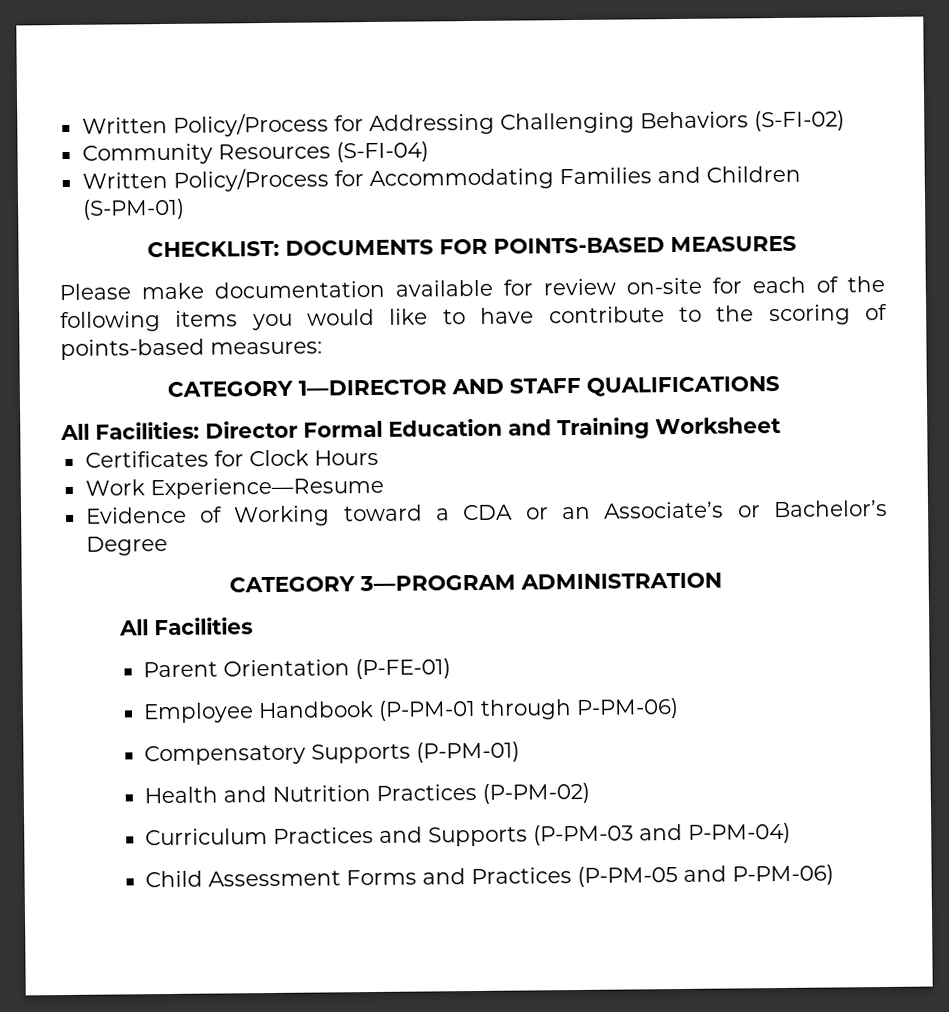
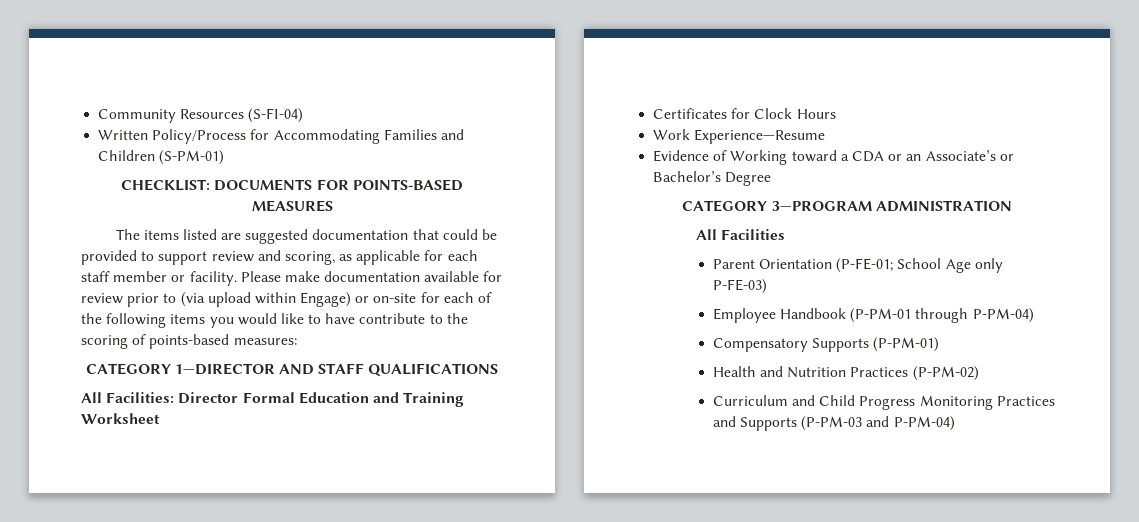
[81,110,845,137] Written Policy/Process for Addressing Challenging Behaviors (S-FI-02) // -> (98, 116) none
(797, 244) none -> [115,229,497,244] [81,250,478,265] [81,271,237,286] The items listed are suggested documentation that could be provided to support review and scoring, as applicable for each staff member or facility.
(616, 287) none -> [127,292,370,307] prior to (via upload within Engage) or
[355,658,452,680] (P-FE-01) -> [836,258,1003,273] [712,279,767,294] (P-FE-01; School Age only P-FE-03)
[576,698,680,720] P-PM-06) -> [972,308,1034,323] P-PM-04)
(269, 837) none -> [792,395,993,410] and Child Progress Monitoring
[145,864,835,888] // Child Assessment Forms and Practices (P-PM-05 and P-PM-06) -> (955, 423) none

